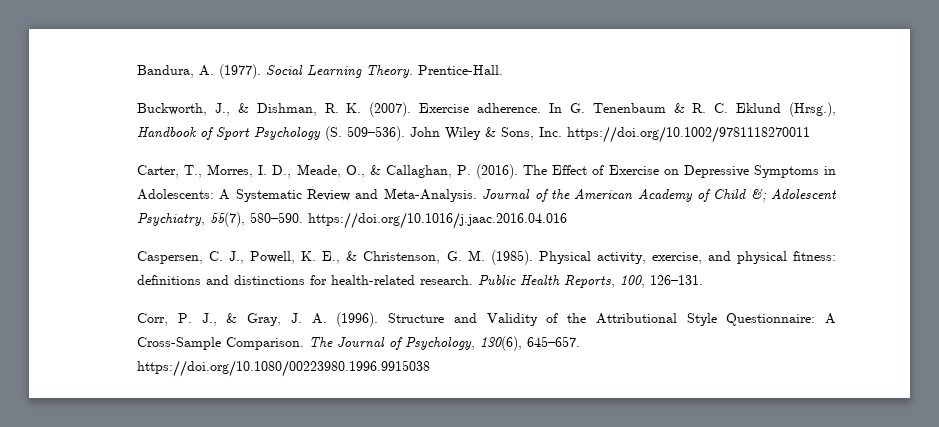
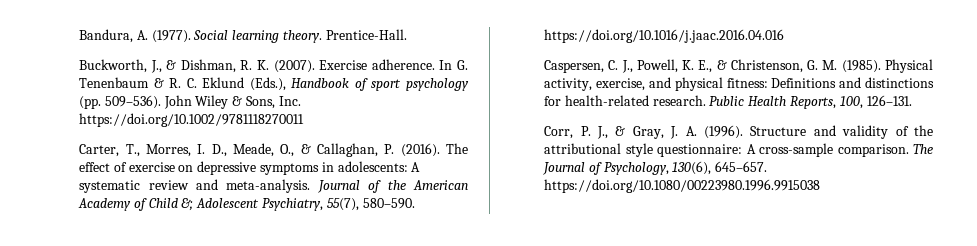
[307,65,414,78] Learning Theory. -> [232,30,323,43] learning theory.
[788,102,836,117] (Hrsg.), -> [249,77,286,91] (Eds.),
[216,126,343,141] Sport Psychology (S. -> [371,78,469,91] [79,96,102,109] sport psychology (pp.
[552,165,836,178] [137,188,477,202] Effect of Exercise on Depressive Symptoms in Adolescents: A Systematic Review and Meta-Analysis. -> [79,161,421,175] [79,179,311,193] effect of exercise on depressive symptoms in adolescents: A systematic review and meta-analysis.
[137,275,202,285] definitions -> [771,78,837,88] Definitions
[486,313,836,326] [137,337,305,350] Validity of the Attributional Style Questionnaire: A Cross-Sample Comparison. -> [842,125,933,139] [544,143,909,157] validity of the attributional style questionnaire: A cross-sample comparison.

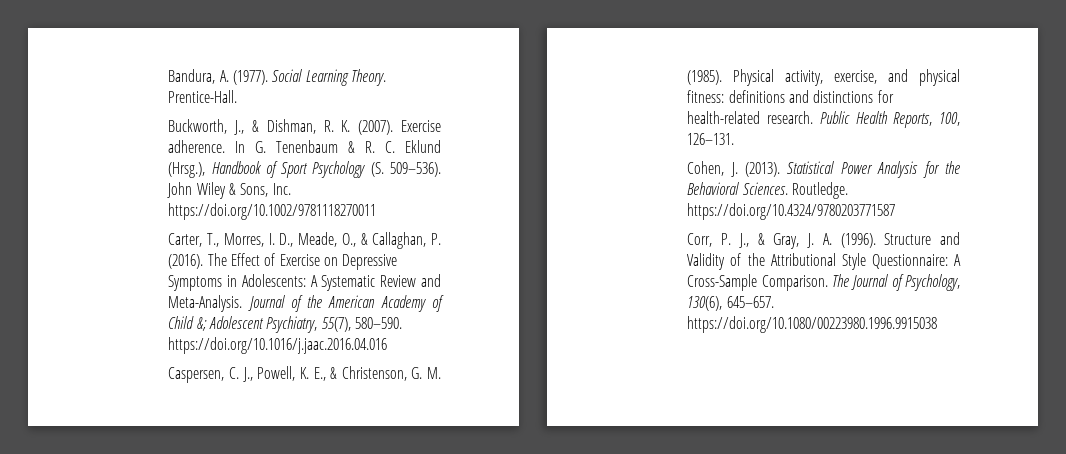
[232,30,323,43] learning theory. -> [305,69,386,86] Learning Theory.
[249,77,286,91] (Eds.), -> [168,162,206,178] (Hrsg.),
[371,78,469,91] [79,96,102,109] sport psychology (pp. -> [281,161,384,178] Sport Psychology (S.
[79,161,421,175] [79,179,311,193] effect of exercise on depressive symptoms in adolescents: A systematic review and meta-analysis. -> [230,253,398,270] [168,274,441,291] [168,295,243,312] Effect of Exercise on Depressive Symptoms in Adolescents: A Systematic Review and Meta-Analysis.
[771,78,837,88] Definitions -> [728,90,785,103] definitions
(912, 100) none -> [687,161,960,178] [687,182,848,199] [687,203,896,220] // Cohen, J. (2013). Statistical Power Analysis for the Behavioral Sciences. Routledge. https://doi.org/10.4324/9780203771587
[842,125,933,139] [544,143,909,157] validity of the attributional style questionnaire: A cross-sample comparison. -> [687,253,961,270] [687,274,828,291] Validity of the Attributional Style Questionnaire: A Cross-Sample Comparison.

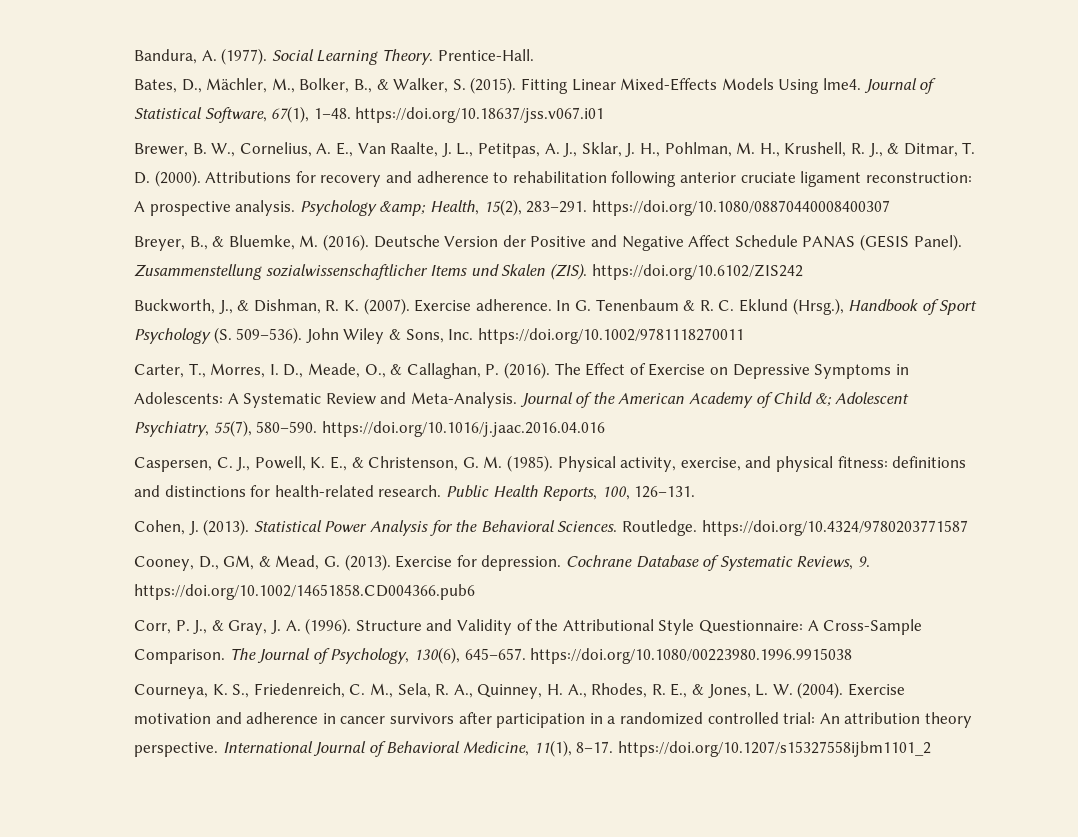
(238, 96) none -> [134,77,937,94] [134,106,605,123] [134,142,976,158] [134,170,972,187] [134,199,890,216] [134,234,962,251] [134,263,803,280] // Bates, D., Mächler, M., Bolker, B., & Walker, S. (2015). Fitting Linear Mixed-Effects Models Using lme4. Journal of Statistical Software, 67(1), 1–48. https://doi.org/10.18637/jss.v067.i01 // Brewer, B. W., Cornelius, A. E., Van Raalte, J. L., Petitpas, A. J., Sklar, J. H., Pohlman, M. H., Krushell, R. J., & Ditmar, T. D. (2000). Attributions for recovery and adherence to rehabilitation following anterior cruciate ligament reconstruction: A prospective analysis. Psychology &amp; Health, 15(2), 283–291. https://doi.org/10.1080/08870440008400307 // Breyer, B., & Bluemke, M. (2016). Deutsche Version der Positive and Negative Affect Schedule PANAS (GESIS Panel). Zusammenstellung sozialwissenschaftlicher Items und Skalen (ZIS). https://doi.org/10.6102/ZIS242
(896, 211) none -> [134,554,870,571] [134,584,476,600] // Cooney, D., GM, & Mead, G. (2013). Exercise for depression. Cochrane Database of Systematic Reviews, 9. https://doi.org/10.1002/14651858.CD004366.pub6
(938, 324) none -> [134,682,905,699] [134,712,972,728] [134,740,931,757] // Courneya, K. S., Friedenreich, C. M., Sela, R. A., Quinney, H. A., Rhodes, R. E., & Jones, L. W. (2004). Exercise motivation and adherence in cancer survivors after participation in a randomized controlled trial: An attribution theory perspective. International Journal of Behavioral Medicine, 11(1), 8–17. https://doi.org/10.1207/s15327558ijbm1101_2

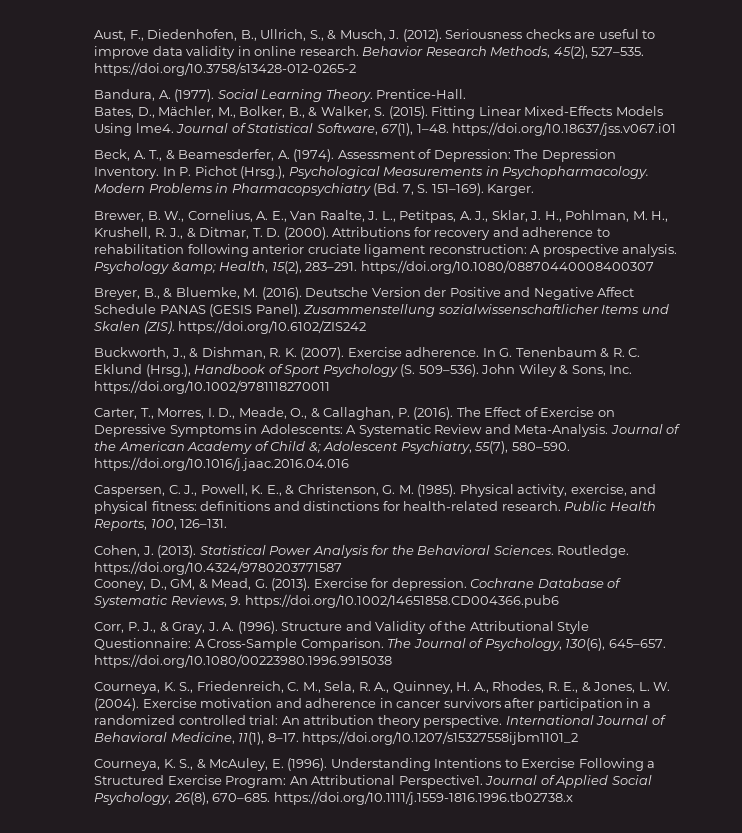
(134, 56) none -> [94,29,656,42] [94,46,645,59] [94,62,357,76] Aust, F., Diedenhofen, B., Ullrich, S., & Musch, J. (2012). Seriousness checks are useful to improve data validity in online research. Behavior Research Methods, 45(2), 527–535. https://doi.org/10.3758/s13428-012-0265-2 //
(605, 115) none -> [94,149,616,162] [94,166,650,179] [94,183,535,196] // Beck, A. T., & Beamesderfer, A. (1974). Assessment of Depression: The Depression Inventory. In P. Pichot (Hrsg.), Psychological Measurements in Psychopharmacology. Modern Problems in Pharmacopsychiatry (Bd. 7, S. 151–169). Karger.
(931, 749) none -> [94,758,656,771] [94,775,652,788] [94,791,573,805] // Courneya, K. S., & McAuley, E. (1996). Understanding Intentions to Exercise Following a Structured Exercise Program: An Attributional Perspective1. Journal of Applied Social Psychology, 26(8), 670–685. https://doi.org/10.1111/j.1559-1816.1996.tb02738.x

